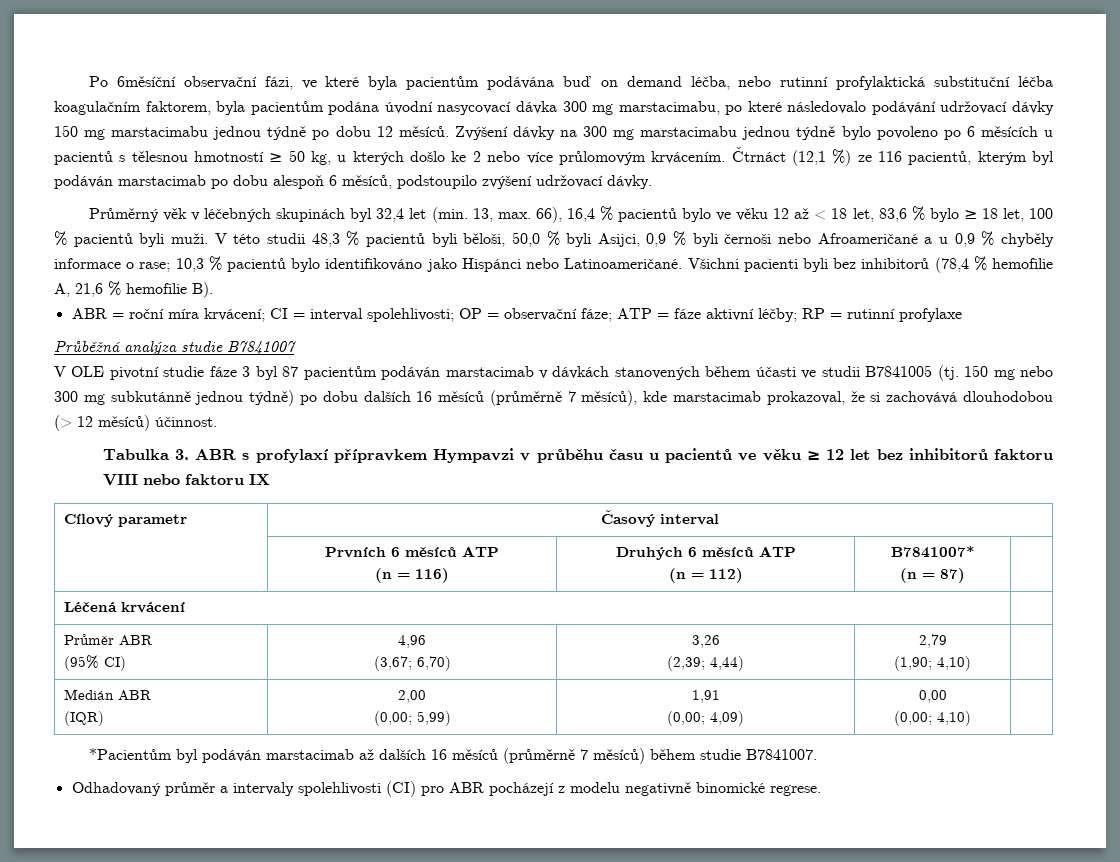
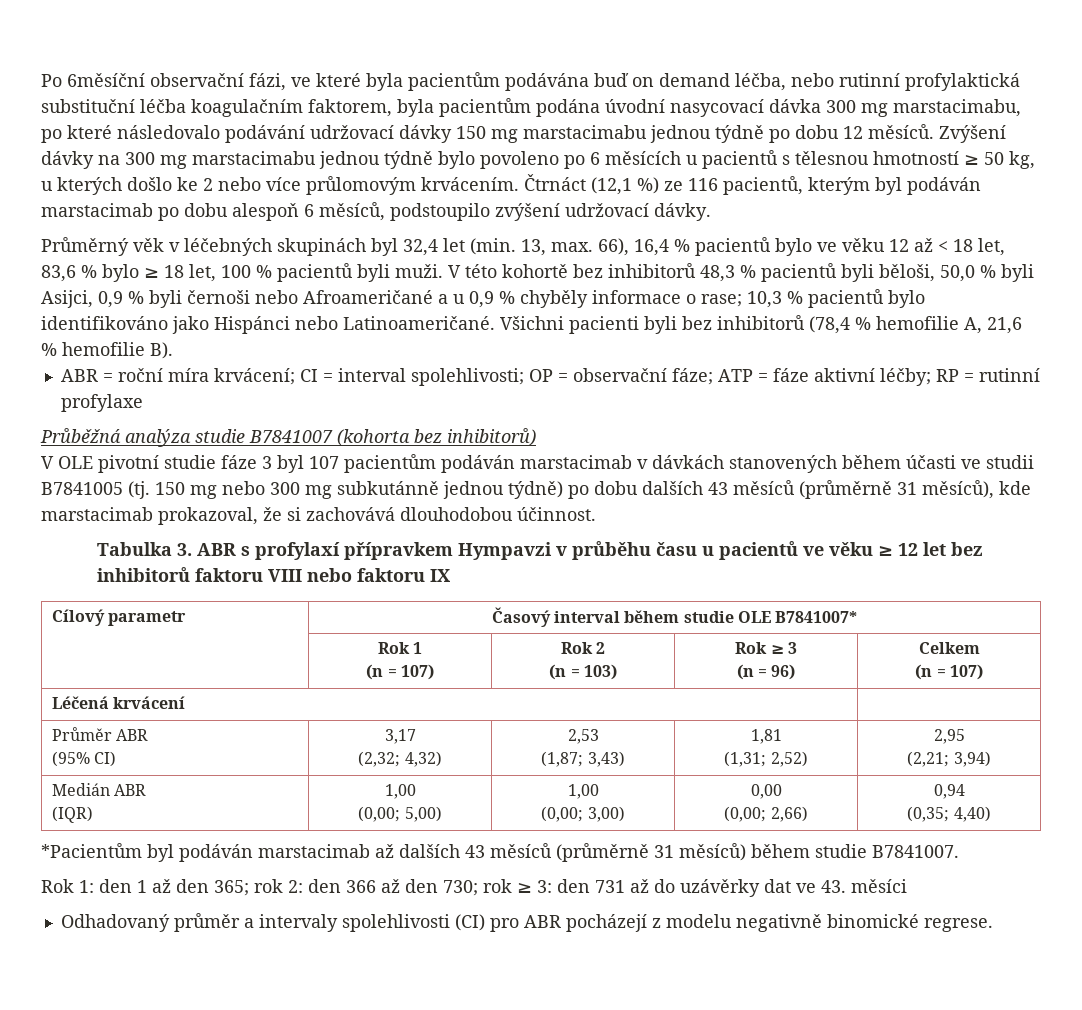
[266,233,305,244] studii -> [502,263,696,278] kohortě bez inhibitorů
(296, 348) none -> [337,428,536,446] (kohorta bez inhibitorů)
[282,366,299,377] 87 -> [309,456,339,469] 107
[416,390,576,406] 16 měsíců (průměrně 7 -> [708,480,917,499] 43 měsíců (průměrně 31
[54,415,150,431] (> 12 měsíců) -> (513, 514) none
[325,546,499,558] [375,568,449,583] [615,546,796,560] [668,568,743,583] [890,546,975,558] [900,568,965,583] // | Prvních 6 měsíců ATP // (n = 116) | Druhých 6 měsíců ATP // (n = 112) | B7841007* // (n = 87) | -> [624,610,858,623] [377,642,423,654] [366,664,434,680] [560,642,606,654] [549,664,617,680] [735,642,797,654] [736,664,796,680] [918,642,980,654] [915,664,983,680] během studie OLE B7841007* // | Rok 1 // (n = 107) | Rok 2 // (n = 103) | Rok ≥ 3 // (n = 96) | Celkem // (n = 107)
[398,635,426,648] [373,656,451,671] [691,635,720,648] [667,656,744,671] [918,634,947,648] [894,656,971,671] 4,96 // (3,67; 6,70) | 3,26 // (2,39; 4,44) | 2,79 // (1,90; 4,10) | -> [384,729,416,744] [358,751,442,767] [567,729,599,744] [541,751,625,767] [750,729,782,744] [724,751,808,767] [933,729,965,744] [907,751,991,767] 3,17 // (2,32; 4,32) | 2,53 // (1,87; 3,43) | 1,81 // (1,31; 2,52) | 2,95 // (2,21; 3,94)
[398,690,426,703] [373,711,451,726] [691,690,720,703] [667,711,744,726] 2,00 // (0,00; 5,99) | 1,91 // (0,00; 4,09) -> [384,784,416,799] [358,806,442,822] [567,784,599,799] [541,806,625,822] 1,00 // (0,00; 5,00) | 1,00 // (0,00; 3,00)
[937,711,971,726] 4,10) | -> [770,806,808,822] [933,784,965,799] [907,806,991,822] 2,66) | 0,94 // (0,35; 4,40)
[430,748,588,764] 16 měsíců (průměrně 7 -> [465,843,674,862] 43 měsíců (průměrně 31
(817, 754) none -> [41,879,907,897] // Rok 1: den 1 až den 365; rok 2: den 366 až den 730; rok ≥ 3: den 731 až do uzávěrky dat ve 43. měsíci

